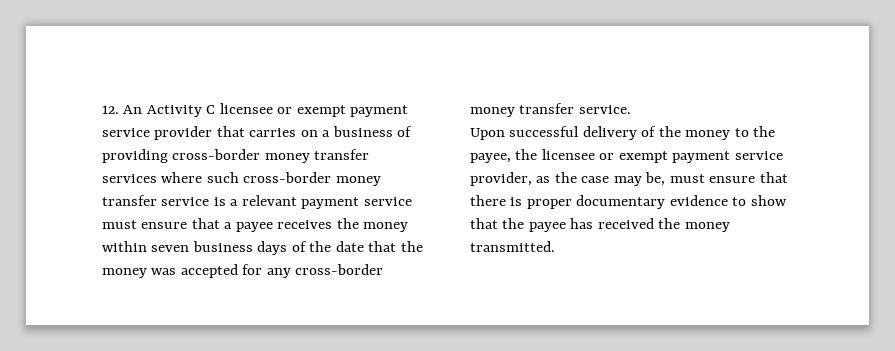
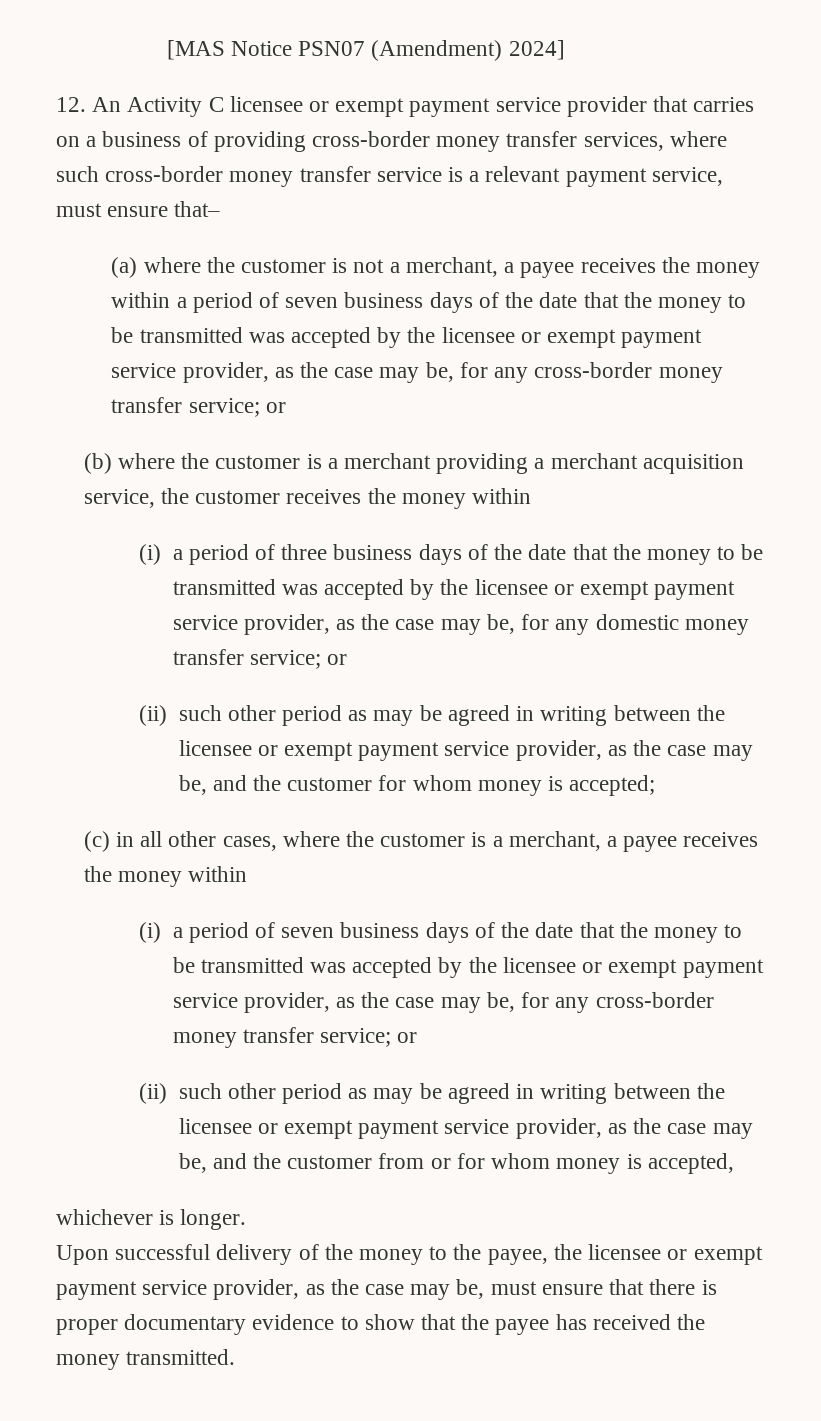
(102, 109) none -> [166,40,565,61] [MAS Notice PSN07 (Amendment) 2024] //
[102,174,157,183] services -> [583,132,664,151] services,
[363,197,412,206] [102,218,409,232] [102,241,423,255] [102,264,384,278] [470,103,631,117] service must ensure that a payee receives the money within seven business days of the date that the money was accepted for any cross-border money transfer service. -> [651,167,723,186] [56,201,221,217] [111,257,760,278] [111,292,747,313] [111,327,703,348] [111,362,723,383] [111,397,286,417] [83,453,744,474] [83,488,531,509] [139,544,764,565] [172,579,736,600] [172,614,749,635] [172,649,348,669] [139,705,725,726] [178,740,753,761] [178,775,656,796] [83,831,759,852] [83,866,248,887] [139,922,743,943] [172,957,764,978] [172,992,714,1013] [172,1027,418,1048] [139,1083,725,1104] [178,1118,753,1139] [178,1153,734,1174] [56,1209,247,1230] service, must ensure that– // (a) where the customer is not a merchant, a payee receives the money within a period of seven business days of the date that the money to be transmitted was accepted by the licensee or exempt payment service provider, as the case may be, for any cross-border money transfer service; or // (b) where the customer is a merchant providing a merchant acquisition service, the customer receives the money within // (i) a period of three business days of the date that the money to be transmitted was accepted by the licensee or exempt payment service provider, as the case may be, for any domestic money transfer service; or // (ii) such other period as may be agreed in writing between the licensee or exempt payment service provider, as the case may be, and the customer for whom money is accepted; // (c) in all other cases, where the customer is a merchant, a payee receives the money within // (i) a period of seven business days of the date that the money to be transmitted was accepted by the licensee or exempt payment service provider, as the case may be, for any cross-border money transfer service; or // (ii) such other period as may be agreed in writing between the licensee or exempt payment service provider, as the case may be, and the customer from or for whom money is accepted, // whichever is longer.

